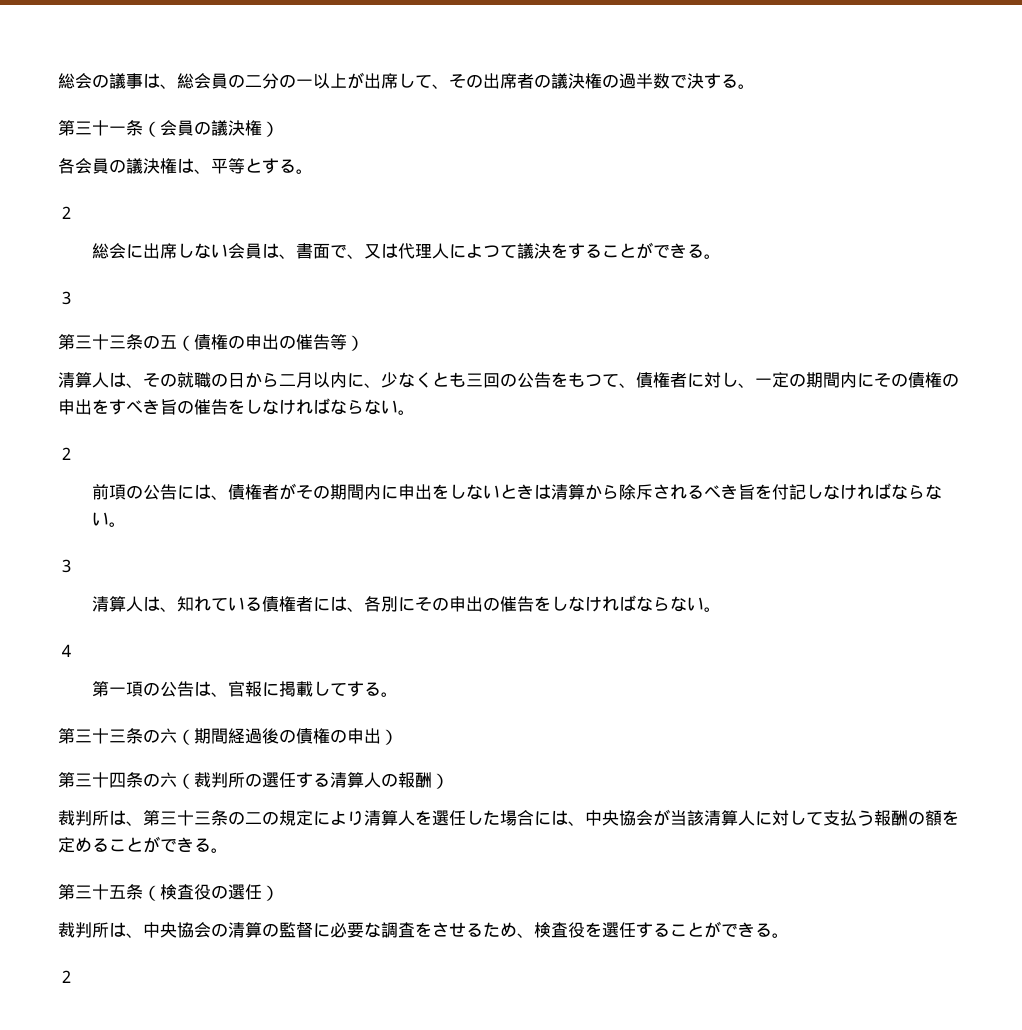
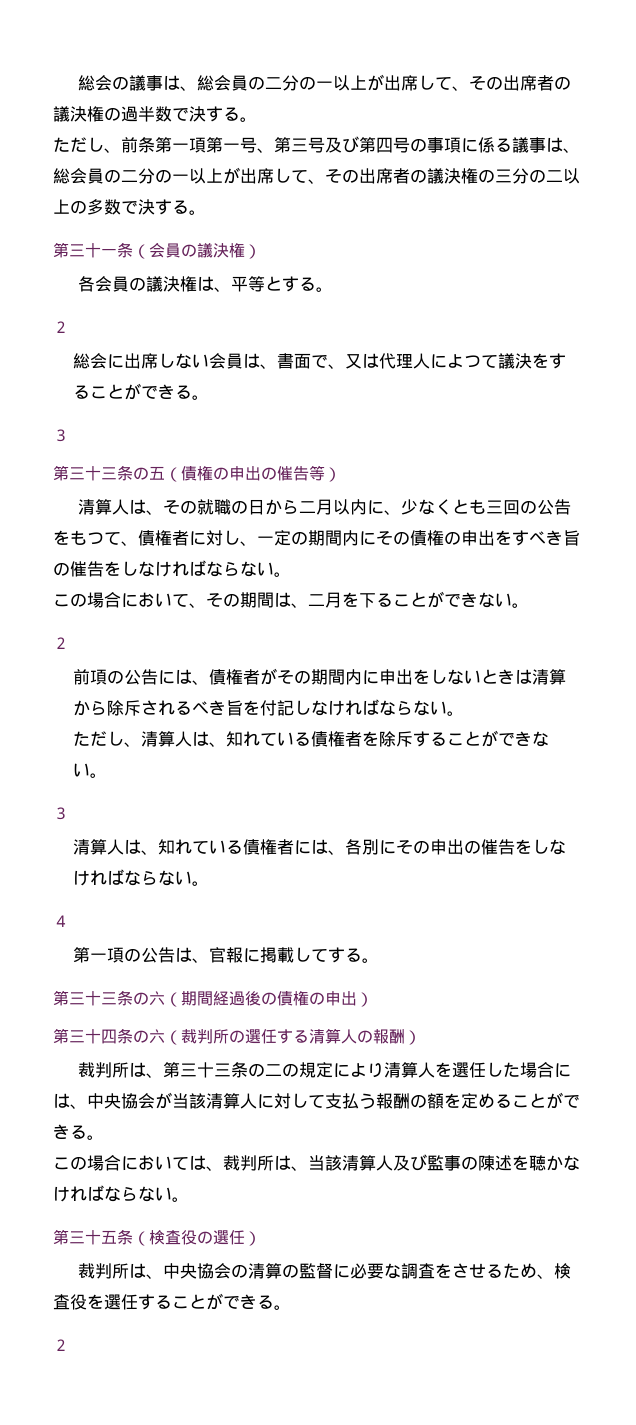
(755, 86) none -> [53,136,580,153] [53,167,580,184] [53,199,206,215] // ただし、前条第一項第一号、第三号及び第四号の事項に係る議事は、総会員の二分の一以上が出席して、その出席者の議決権の三分の二以上の多数で決する。
(415, 412) none -> [53,591,529,608] // この場合において、その期間は、二月を下ることができない。
(126, 524) none -> [73,730,550,747] [73,763,108,778] // ただし、清算人は、知れている債権者を除斥することができない。
(228, 850) none -> [53,1154,580,1171] [53,1185,189,1202] // この場合においては、裁判所は、当該清算人及び監事の陳述を聴かなければならない。

